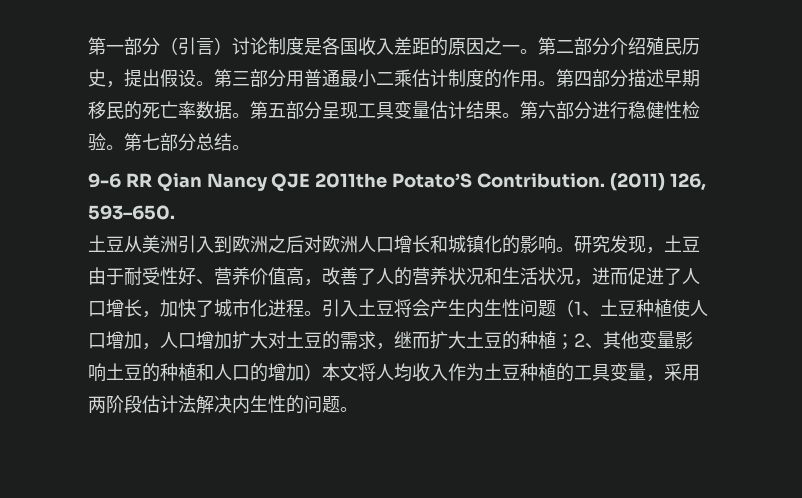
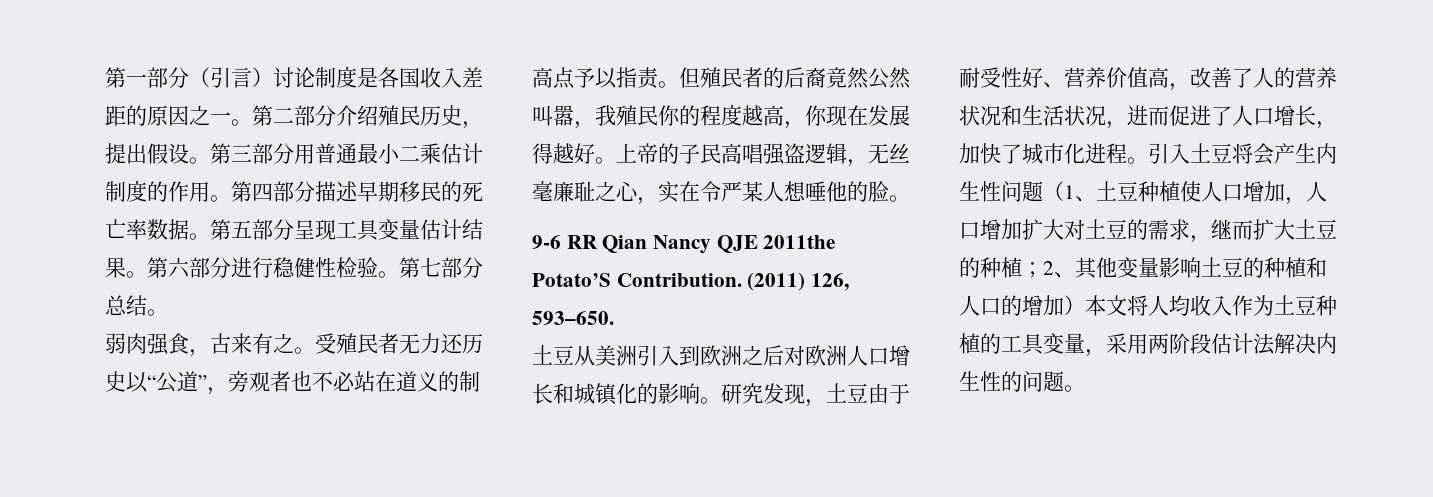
(250, 147) none -> [105,333,483,357] [105,371,480,395] [532,67,911,89] [532,104,910,129] [532,143,910,167] [532,181,910,205] // 弱肉强食，古来有之。受殖民者无力还历史以“公道”，旁观者也不必站在道义的制高点予以指责。但殖民者的后裔竟然公然叫嚣，我殖民你的程度越高，你现在发展得越好。上帝的子民高唱强盗逻辑，无丝毫廉耻之心，实在令严某人想唾他的脸。

